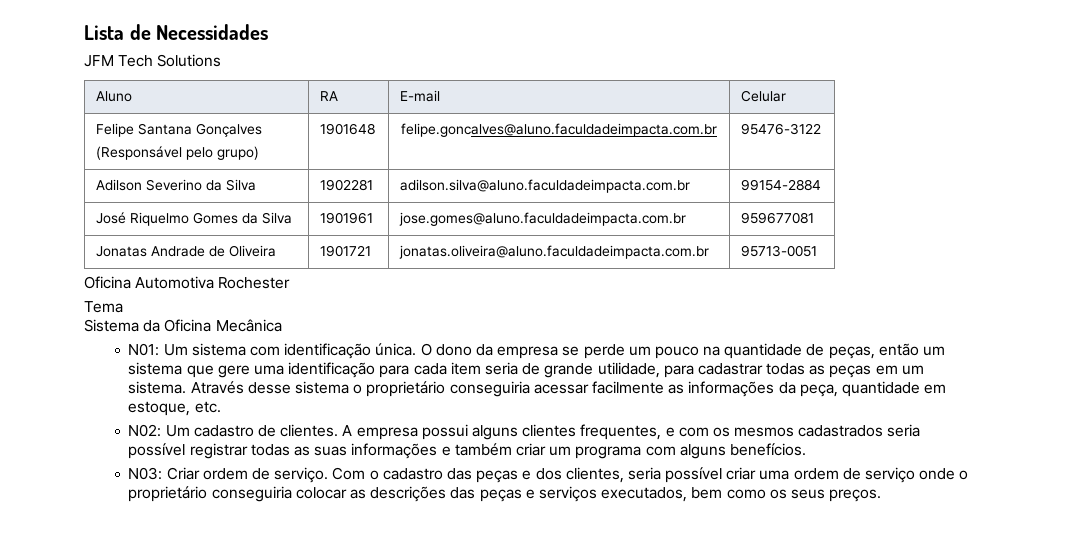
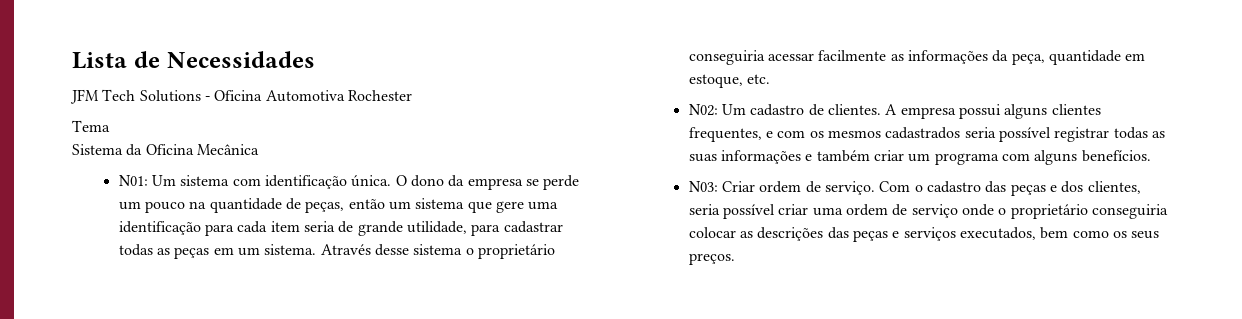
[95,91,132,102] [319,91,338,101] [399,90,440,102] [740,90,786,102] [95,123,262,137] [95,146,259,160] [319,123,375,135] [400,123,717,137] [740,123,821,135] [95,179,256,191] [319,179,373,191] [399,179,690,193] [740,179,821,191] [95,212,292,226] [319,212,373,224] [398,212,686,226] [740,212,814,224] [95,245,276,257] [319,245,371,257] [398,245,709,259] [740,245,817,257] // Aluno | RA | E-mail | Celular // Felipe Santana Gonçalves // (Responsável pelo grupo) | 1901648 | felipe.goncalves@aluno.faculdadeimpacta.com.br | 95476-3122 // Adilson Severino da Silva | 1902281 | adilson.silva@aluno.faculdadeimpacta.com.br | 99154-2884 // José Riquelmo Gomes da Silva | 1901961 | jose.gomes@aluno.faculdadeimpacta.com.br | 959677081 // Jonatas Andrade de Oliveira | 1901721 | jonatas.oliveira@aluno.faculdadeimpacta.com.br | 95713-0051 // -> [204,96,210,101] -

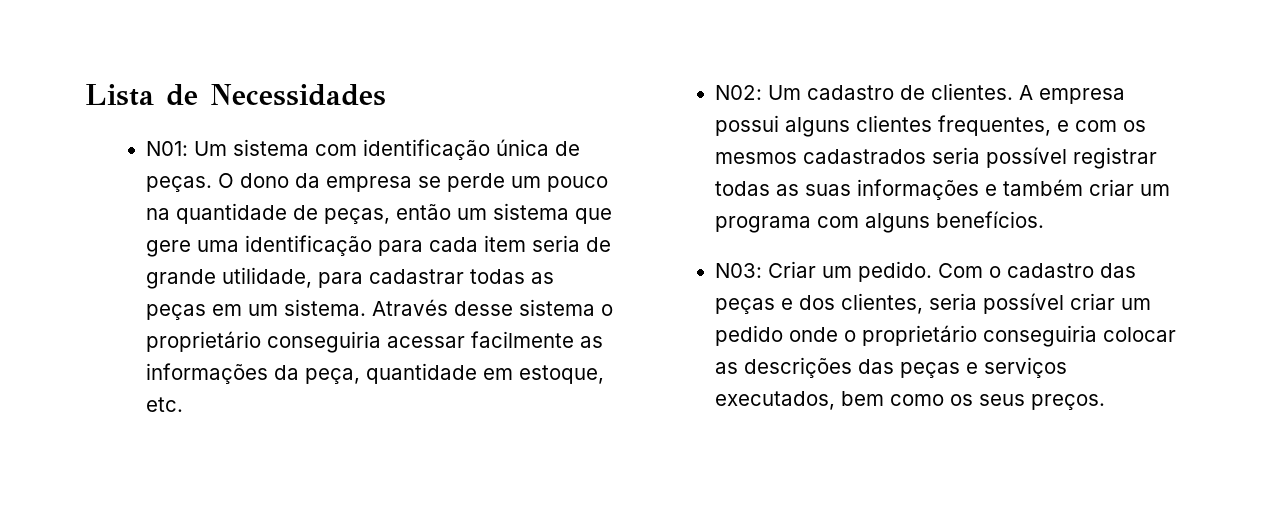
[70,89,412,104] [72,120,110,132] [72,144,259,156] // JFM Tech Solutions - Oficina Automotiva Rochester // Tema // Sistema da Oficina Mecânica -> (386, 95) none
[351,175,392,187] única. -> [496,139,581,156] [146,176,213,192] única de peças.
[759,181,875,195] ordem de serviço. -> [822,261,933,282] um pedido.
[812,204,958,218] uma ordem de serviço -> [1121,298,1152,310] [715,325,784,346] um pedido

